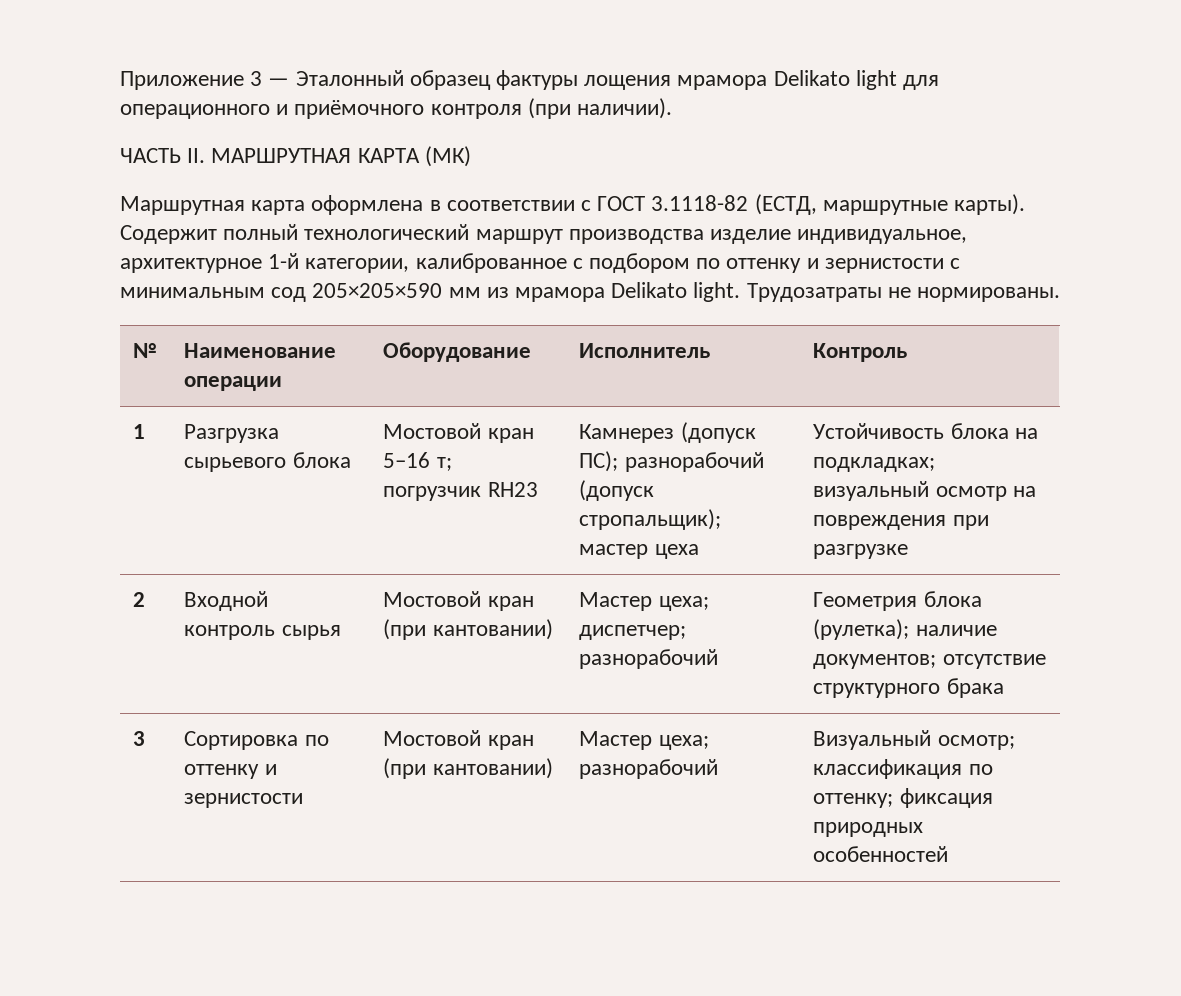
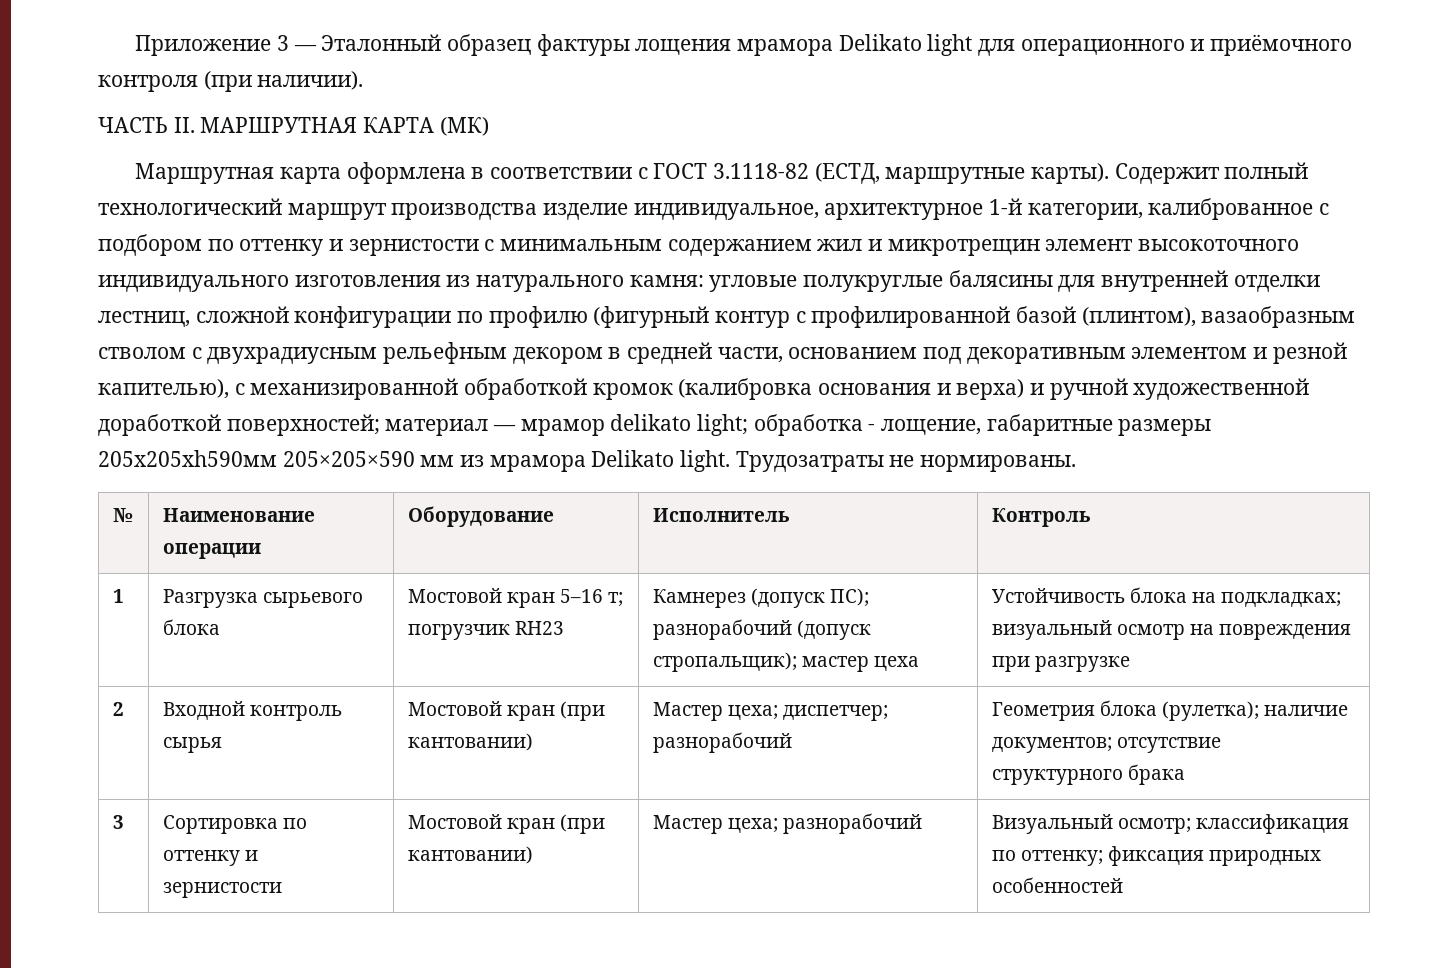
[271,287,307,302] сод -> [667,239,1300,256] [98,270,1320,292] [98,306,1356,328] [98,342,1347,364] [98,378,1310,400] [98,414,1212,436] [98,450,277,467] содержанием жил и микротрещин элемент высокоточного индивидуального изготовления из натурального камня: угловые полукруглые балясины для внутренней отделки лестниц, сложной конфигурации по профилю (фигурный контур с профилированной базой (плинтом), вазаобразным стволом с двухрадиусным рельефным декором в средней части, основанием под декоративным элементом и резной капителью), с механизированной обработкой кромок (калибровка основания и верха) и ручной художественной доработкой поверхностей; материал — мрамор delikato light; обработка - лощение, габаритные размеры 205х205хh590мм

